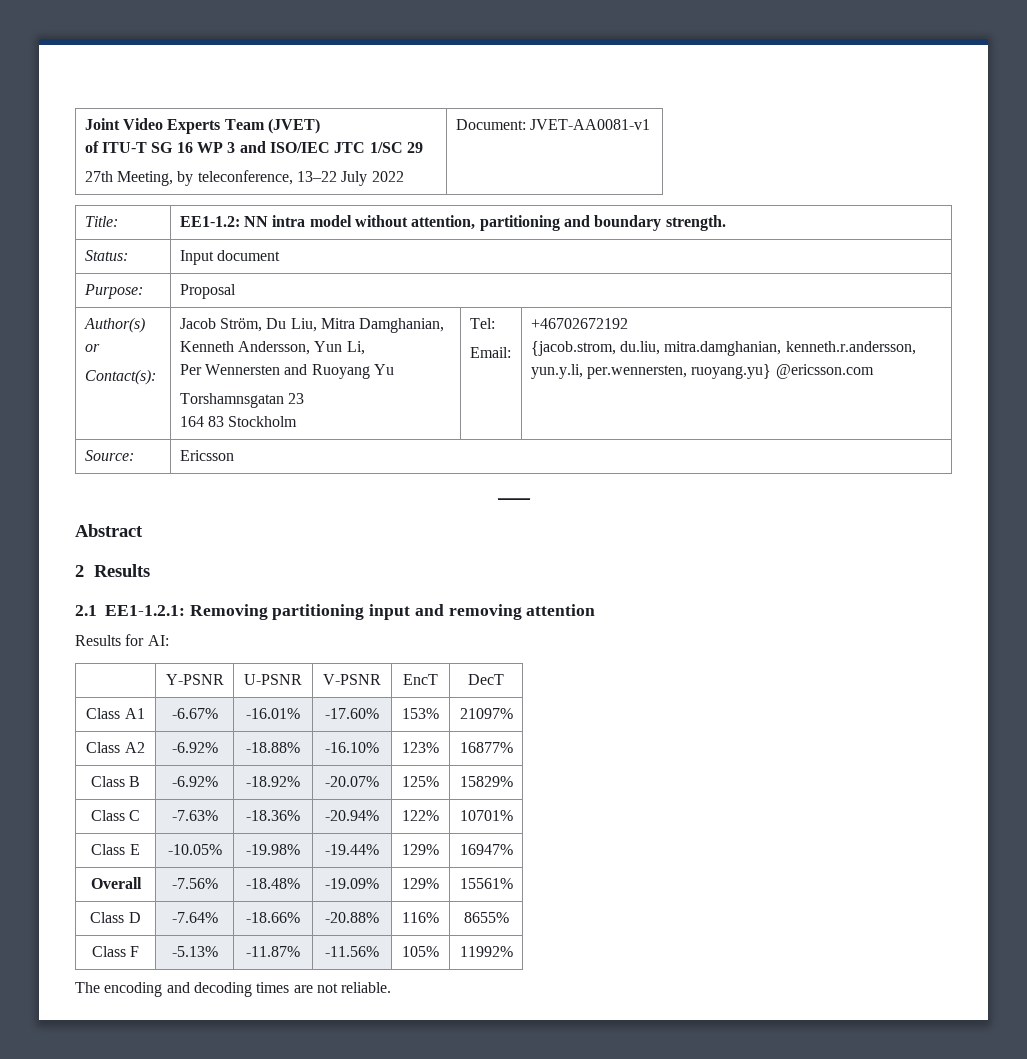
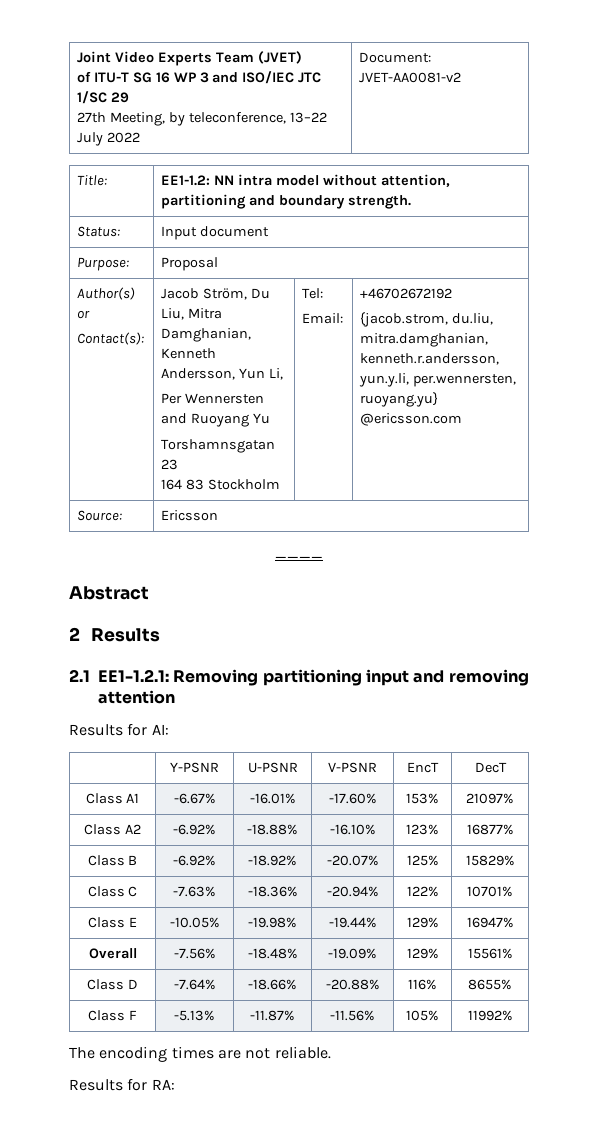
[530,119,651,130] JVET-AA0081-v1 -> [358,72,461,83] JVET-AA0081-v2
[166,982,252,997] and decoding -> (168, 1054) none
(392, 987) none -> [69,1078,175,1091] // Results for RA:

